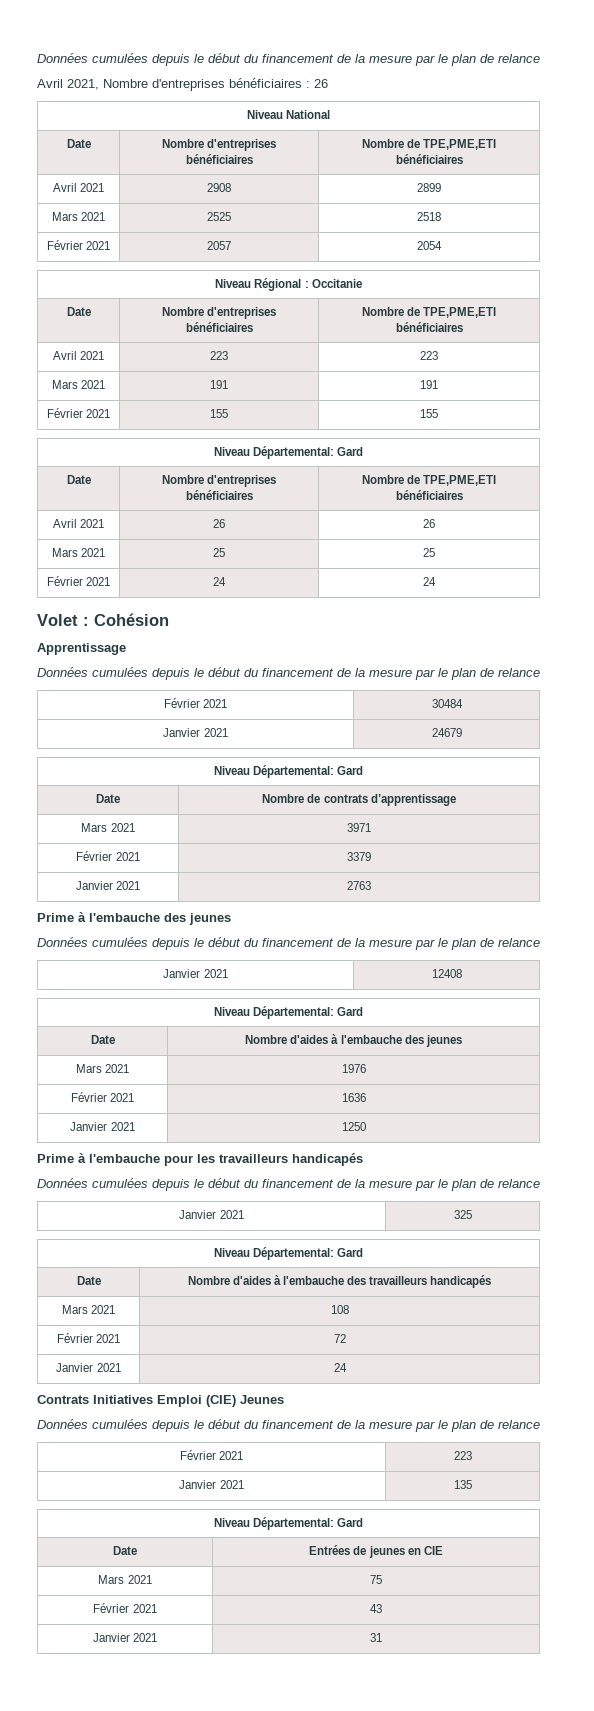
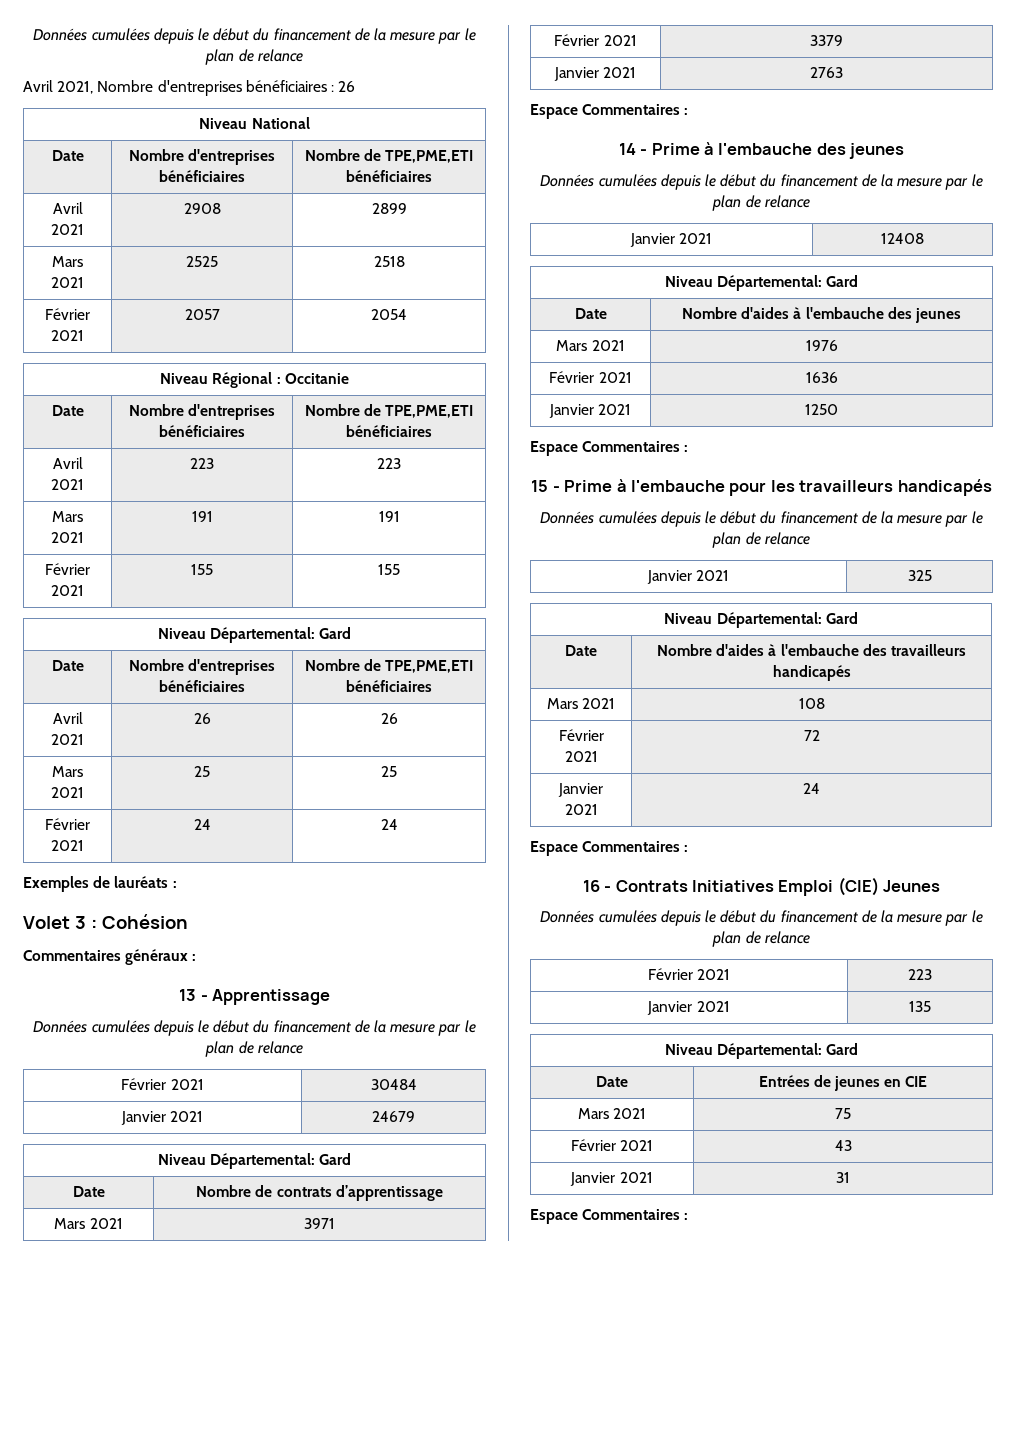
(436, 581) none -> [23,876,177,892] // Exemples de lauréats :
(78, 620) none -> [74,916,86,929] 3
(169, 619) none -> [23,949,197,965] [179,989,208,1001] Commentaires généraux : // 13 -
(371, 885) none -> [530,104,689,119] [618,143,648,155] Espace Commentaires : // 14 -
(366, 1126) none -> [530,441,689,456] [531,480,560,492] Espace Commentaires : // 15 -
(347, 1367) none -> [530,841,689,856] [582,880,612,892] Espace Commentaires : // 16 -
(382, 1637) none -> [530,1209,689,1224] // Espace Commentaires :

